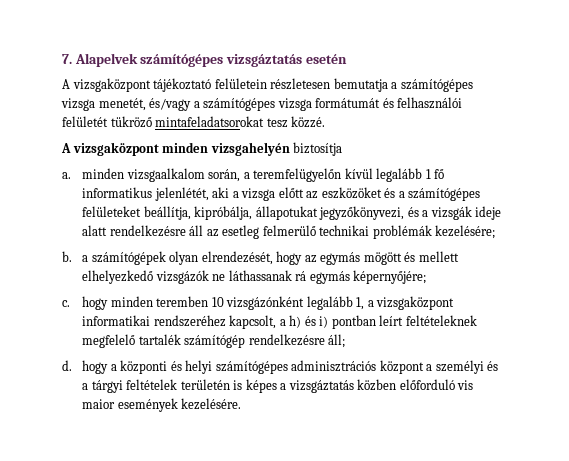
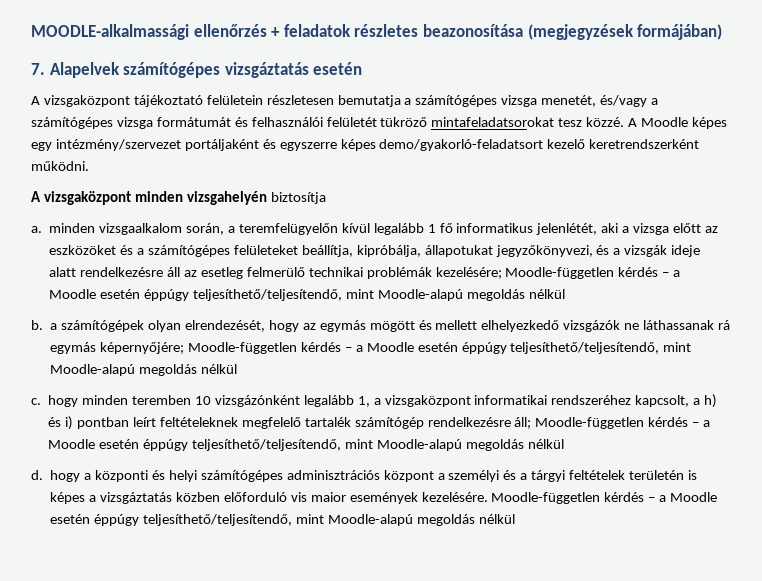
(62, 59) none -> [31,24,723,40] MOODLE-alkalmassági ellenőrzés + feladatok részletes beazonosítása (megjegyzések formájában) //
(326, 122) none -> [628,117,727,129] [31,139,700,151] [31,161,89,171] A Moodle képes egy intézmény/szervezet portáljaként és egyszerre képes demo/gyakorló-feladatsort kezelő keretrendszerként működni.
(496, 232) none -> [505,267,681,279] [49,289,565,301] Moodle-független kérdés – a Moodle esetén éppúgy teljesíthető/teljesítendő, mint Moodle-alapú megoldás nélkül
(427, 277) none -> [188,342,692,354] [50,364,238,376] Moodle-független kérdés – a Moodle esetén éppúgy teljesíthető/teljesítendő, mint Moodle-alapú megoldás nélkül
(346, 341) none -> [535,417,711,429] [48,439,564,451] Moodle-független kérdés – a Moodle esetén éppúgy teljesíthető/teljesítendő, mint Moodle-alapú megoldás nélkül
(242, 404) none -> [491,492,718,504] [50,514,515,526] Moodle-független kérdés – a Moodle esetén éppúgy teljesíthető/teljesítendő, mint Moodle-alapú megoldás nélkül

